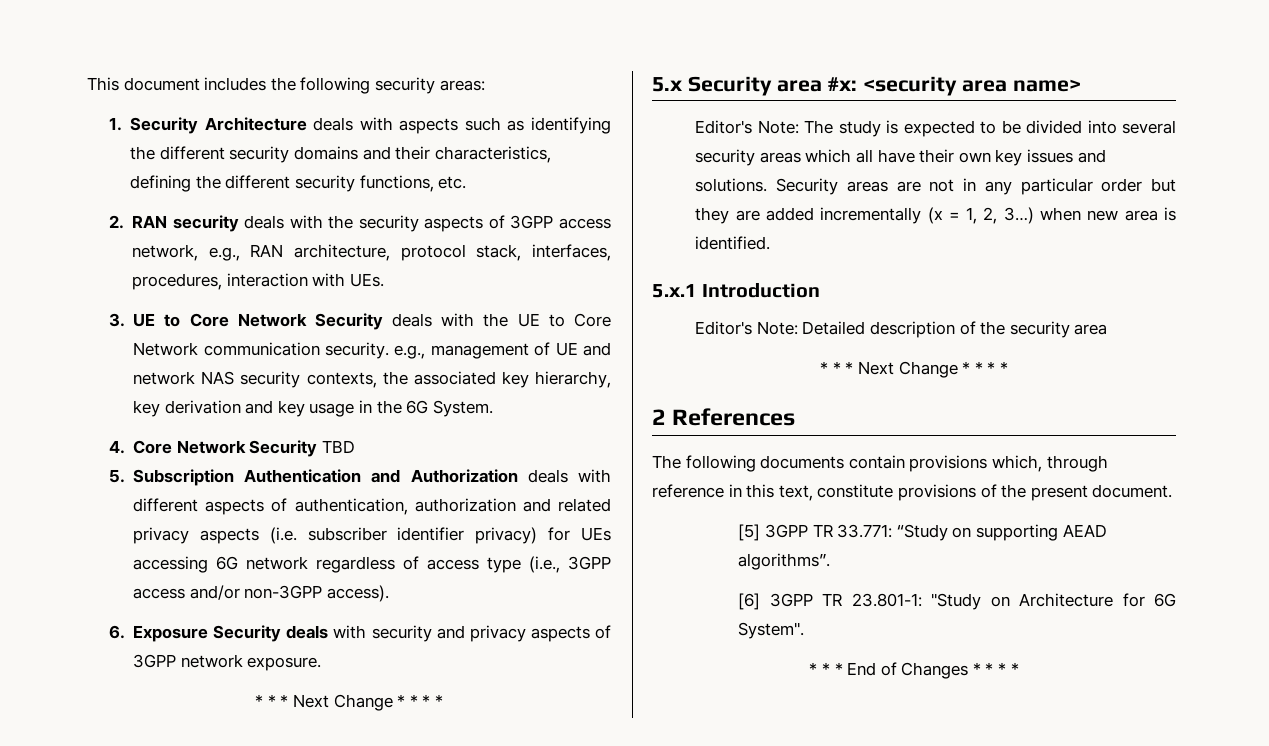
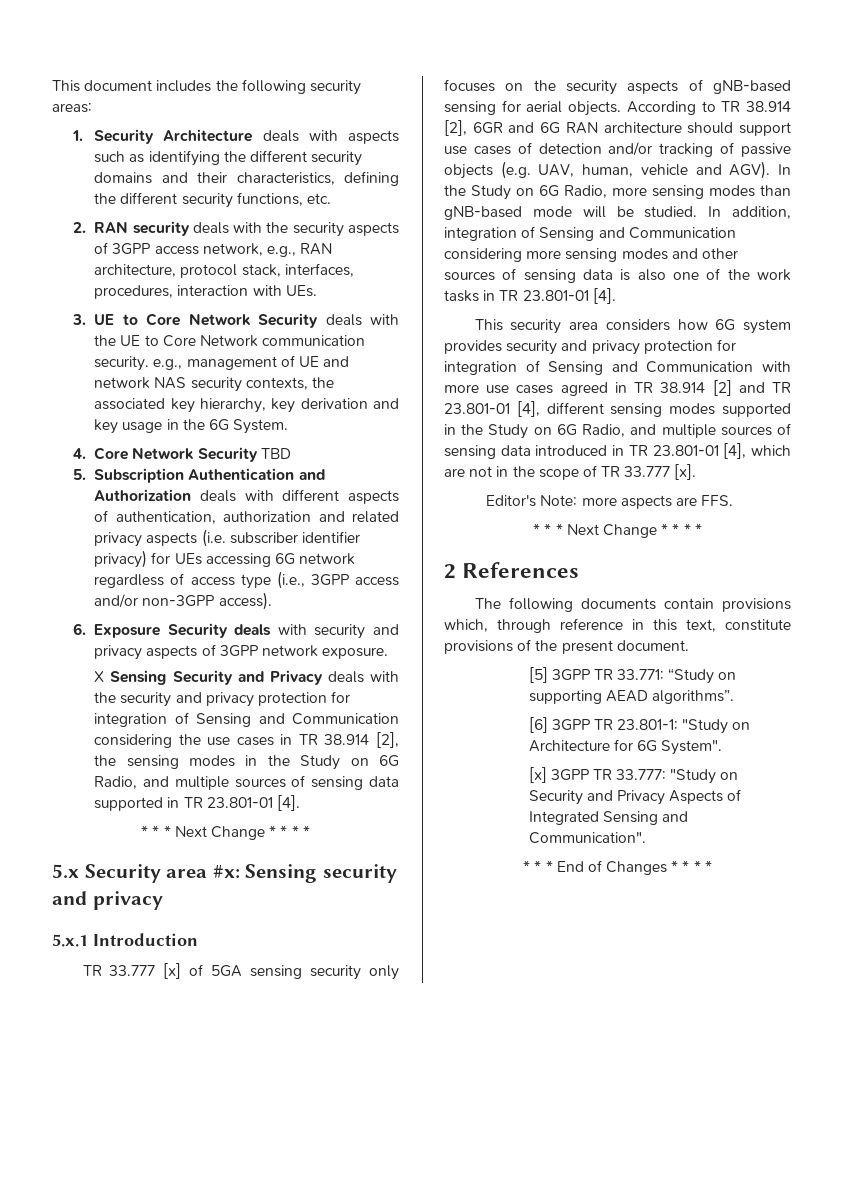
(322, 664) none -> [94,670,399,685] [94,691,351,707] [94,712,399,727] [94,732,399,748] [94,755,399,770] [94,775,399,790] [94,795,301,811] // X Sensing Security and Privacy deals with the security and privacy protection for integration of Sensing and Communication considering the use cases in TR 38.914 [2], the sensing modes in the Study on 6G Radio, and multiple sources of sensing data supported in TR 23.801-01 [4].
[863,76,1081,96] [695,120,1176,137] [695,149,1106,166] [695,178,1176,195] [695,207,1176,224] [695,236,771,250] [652,283,821,298] [695,321,1108,338] <security area name> // Editor's Note: The study is expected to be divided into several security areas which all have their own key issues and solutions. Security areas are not in any particular order but they are added incrementally (x = 1, 2, 3…) when new area is identified. // 5.x.1 Introduction // Editor's Note: Detailed description of the security area -> [245,864,397,883] [52,891,163,910] [52,933,198,947] [82,963,399,980] [444,79,791,95] [444,100,791,116] [444,120,791,136] [444,142,791,157] [444,161,791,179] [444,185,791,200] [444,206,791,220] [444,226,736,241] [444,248,738,262] [444,268,791,283] [444,288,616,304] [474,319,791,334] [444,339,736,355] [444,360,791,375] [444,380,791,396] [444,401,791,417] [444,423,791,439] [444,443,791,459] [444,464,697,480] [486,495,734,509] Sensing security and privacy // 5.x.1 Introduction // TR 33.777 [x] of 5GA sensing security only focuses on the security aspects of gNB-based sensing for aerial objects. According to TR 38.914 [2], 6GR and 6G RAN architecture should support use cases of detection and/or tracking of passive objects (e.g. UAV, human, vehicle and AGV). In the Study on 6G Radio, more sensing modes than gNB-based mode will be studied. In addition, integration of Sensing and Communication considering more sensing modes and other sources of sensing data is also one of the work tasks in TR 23.801-01 [4]. // This security area considers how 6G system provides security and privacy protection for integration of Sensing and Communication with more use cases agreed in TR 38.914 [2] and TR 23.801-01 [4], different sensing modes supported in the Study on 6G Radio, and multiple sources of sensing data introduced in TR 23.801-01 [4], which are not in the scope of TR 33.777 [x]. // Editor's Note: more aspects are FFS.
(805, 630) none -> [528,767,739,784] [528,789,742,805] [528,811,688,825] [528,832,646,844] // [x] 3GPP TR 33.777: "Study on Security and Privacy Aspects of Integrated Sensing and Communication".

